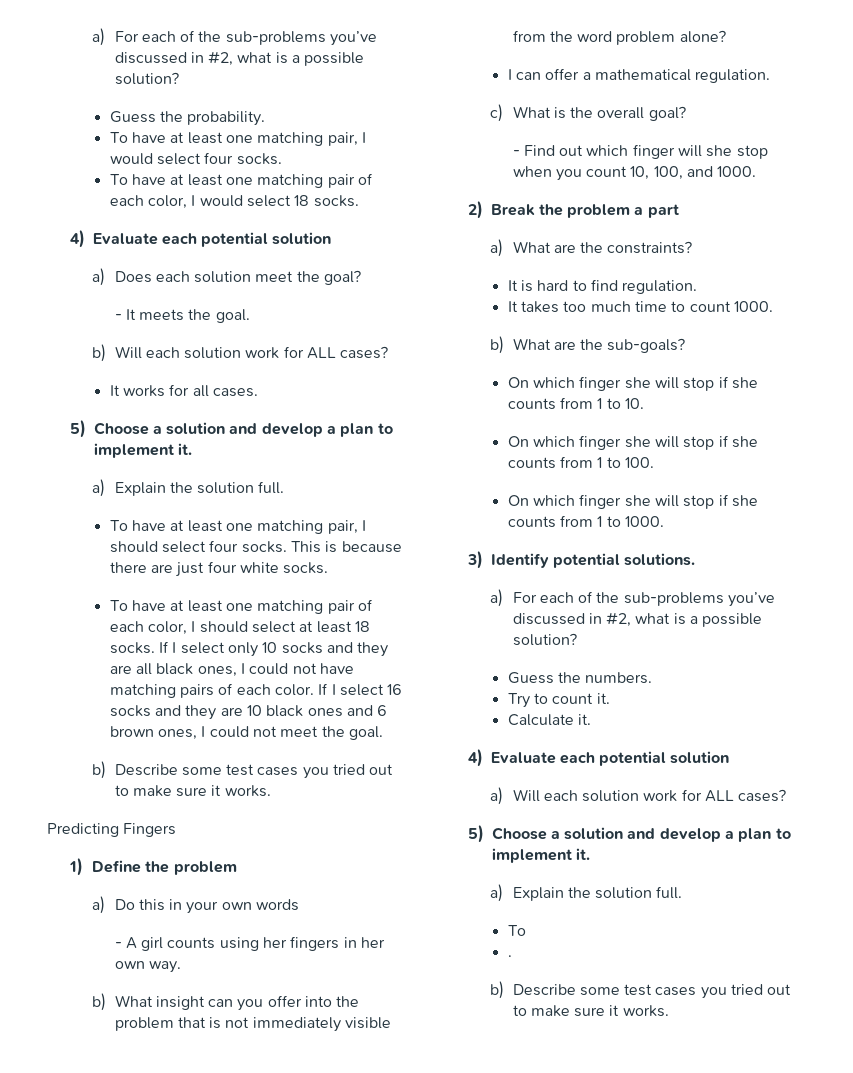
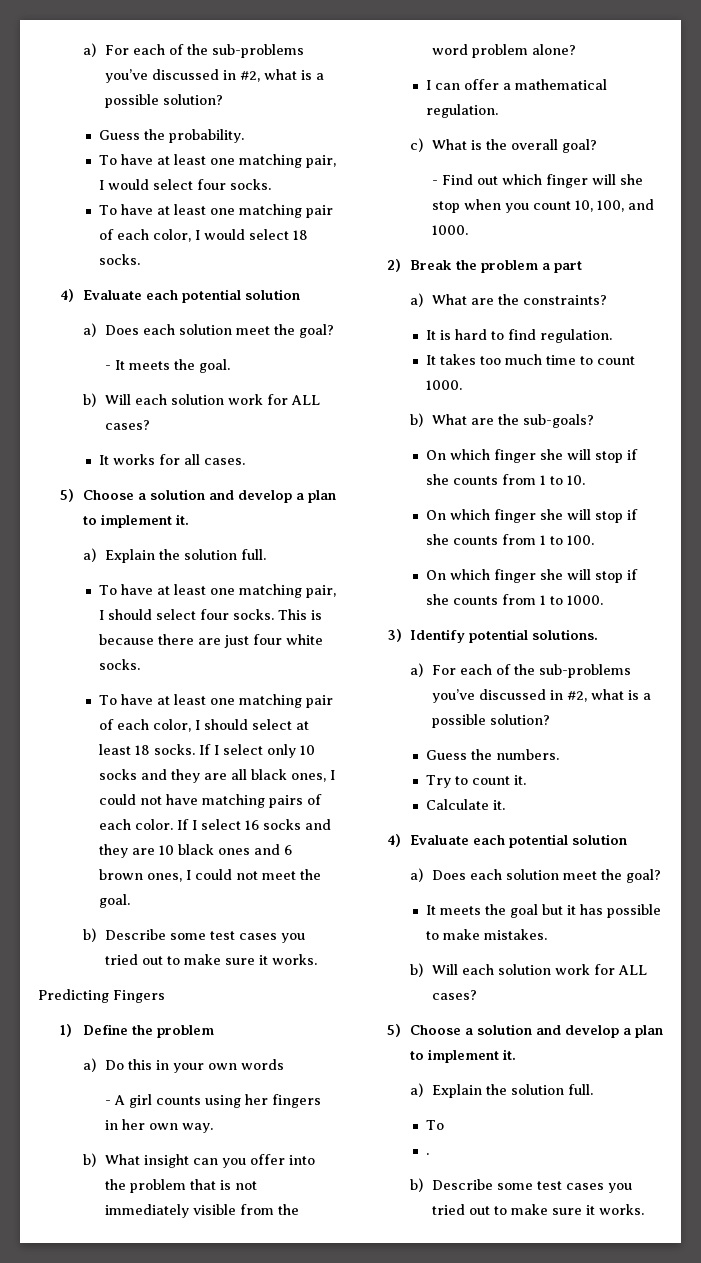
(504, 796) none -> [432,869,662,883] [425,904,661,918] [425,929,547,940] [409,963,423,977] Does each solution meet the goal? // It meets the goal but it has possible to make mistakes. // b)

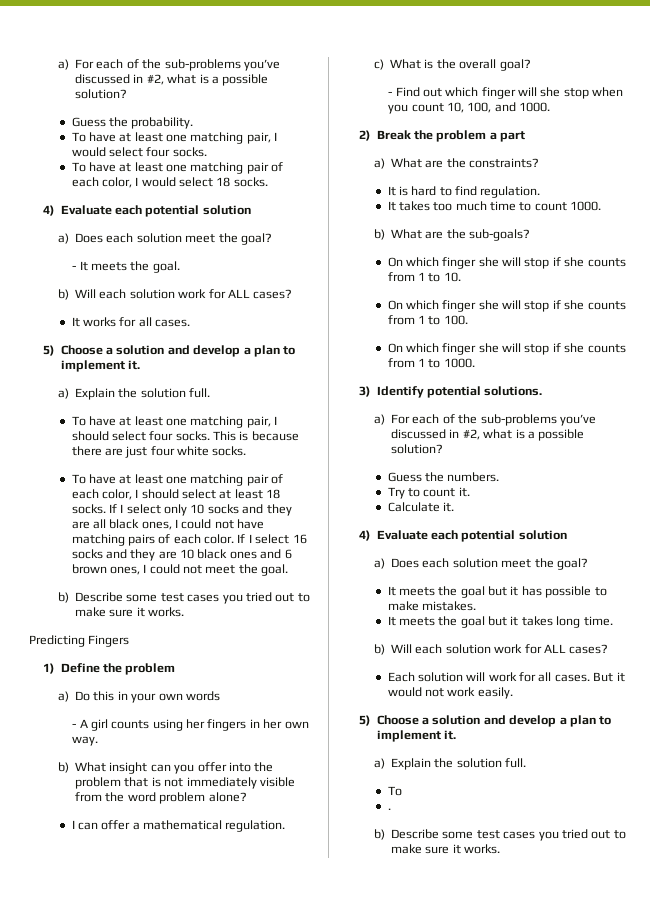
[409,963,648,977] [432,990,478,1000] // b) Will each solution work for ALL cases? -> [387,616,613,628] [373,644,609,655] [387,672,625,682] [387,687,513,699] // It meets the goal but it takes long time. // b) Will each solution work for ALL cases? // Each solution will work for all cases. But it would not work easily.

